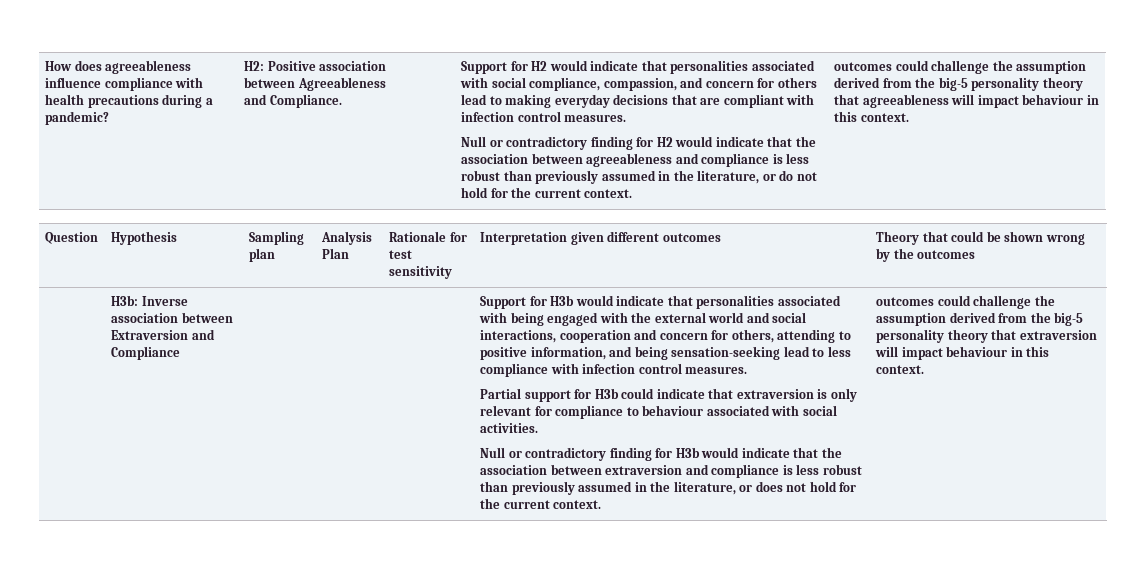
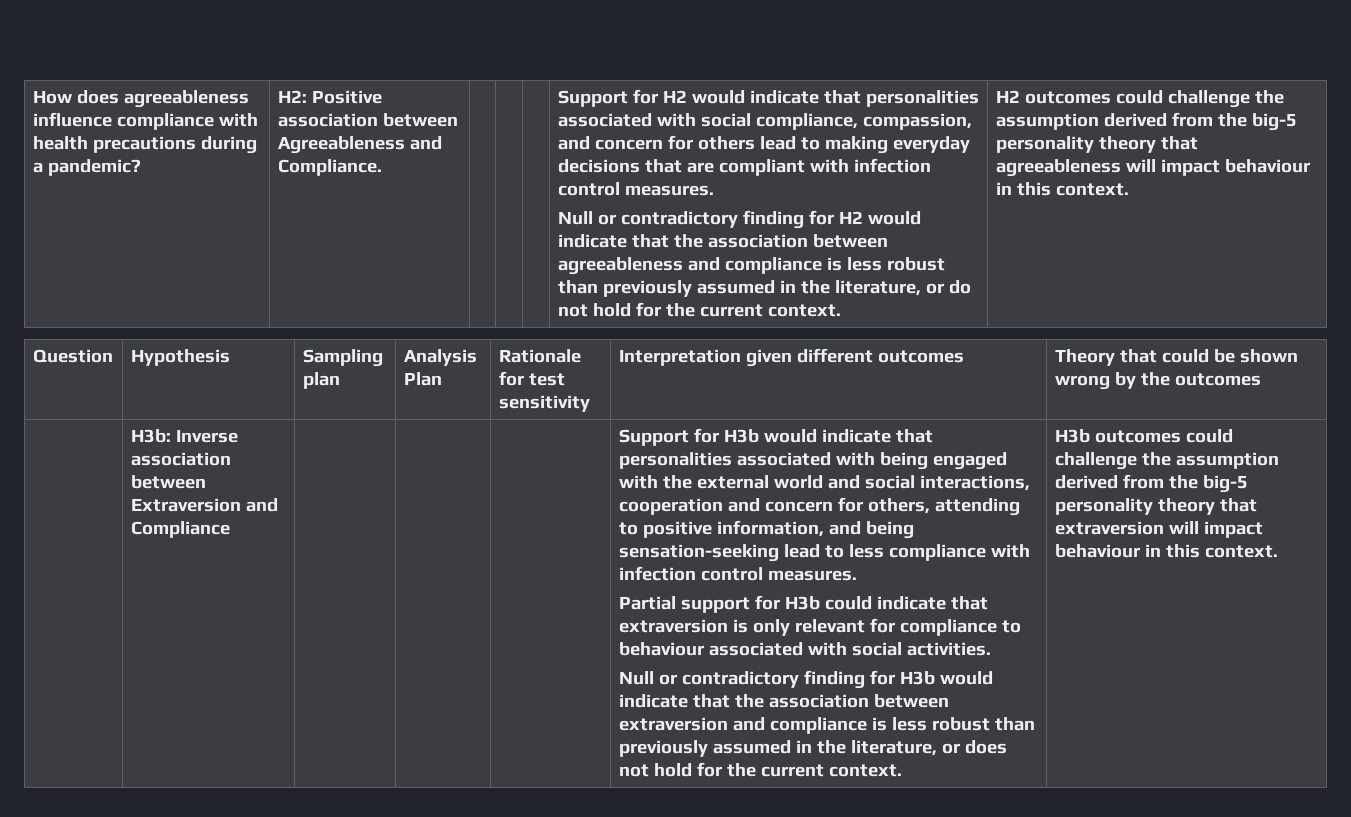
(633, 193) none -> [995,90,1020,103] H2
(602, 504) none -> [1054,429,1090,443] H3b

